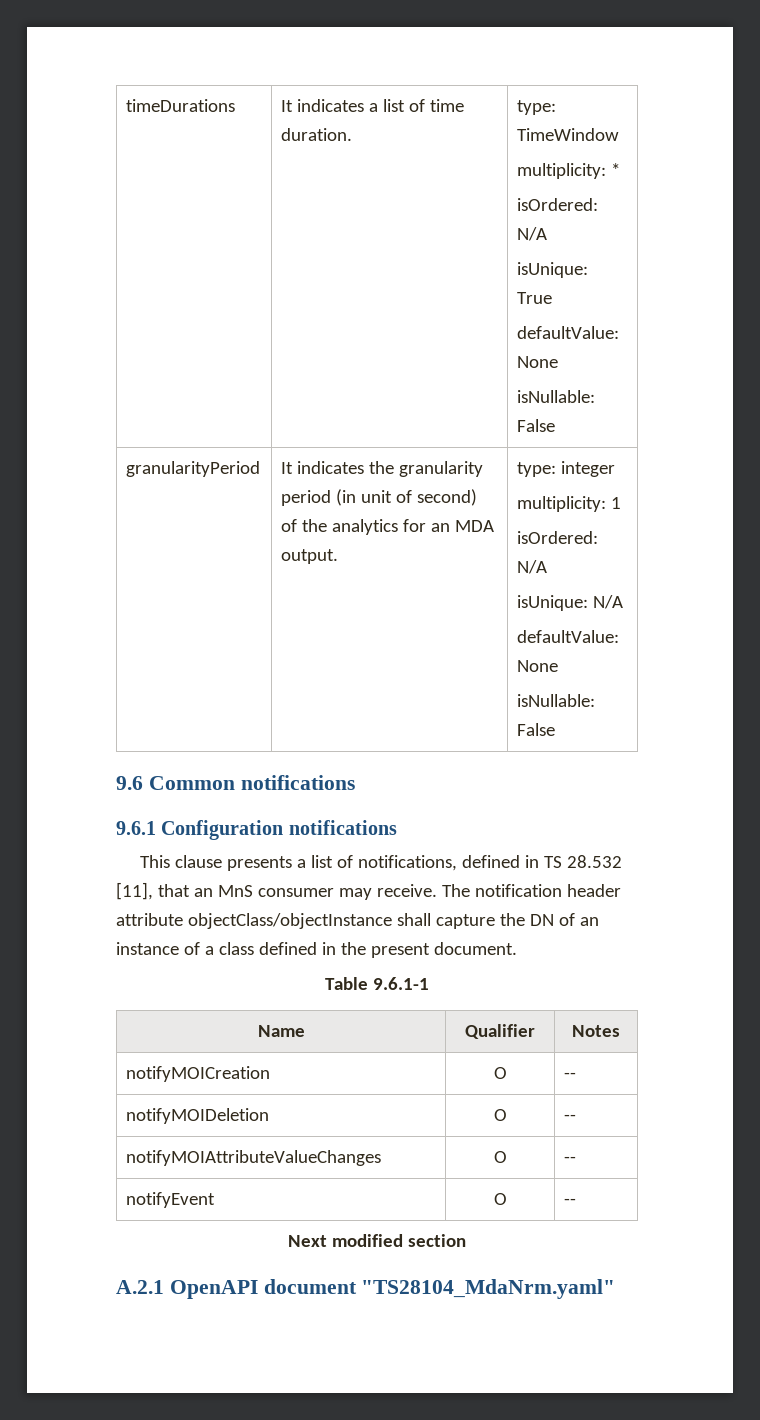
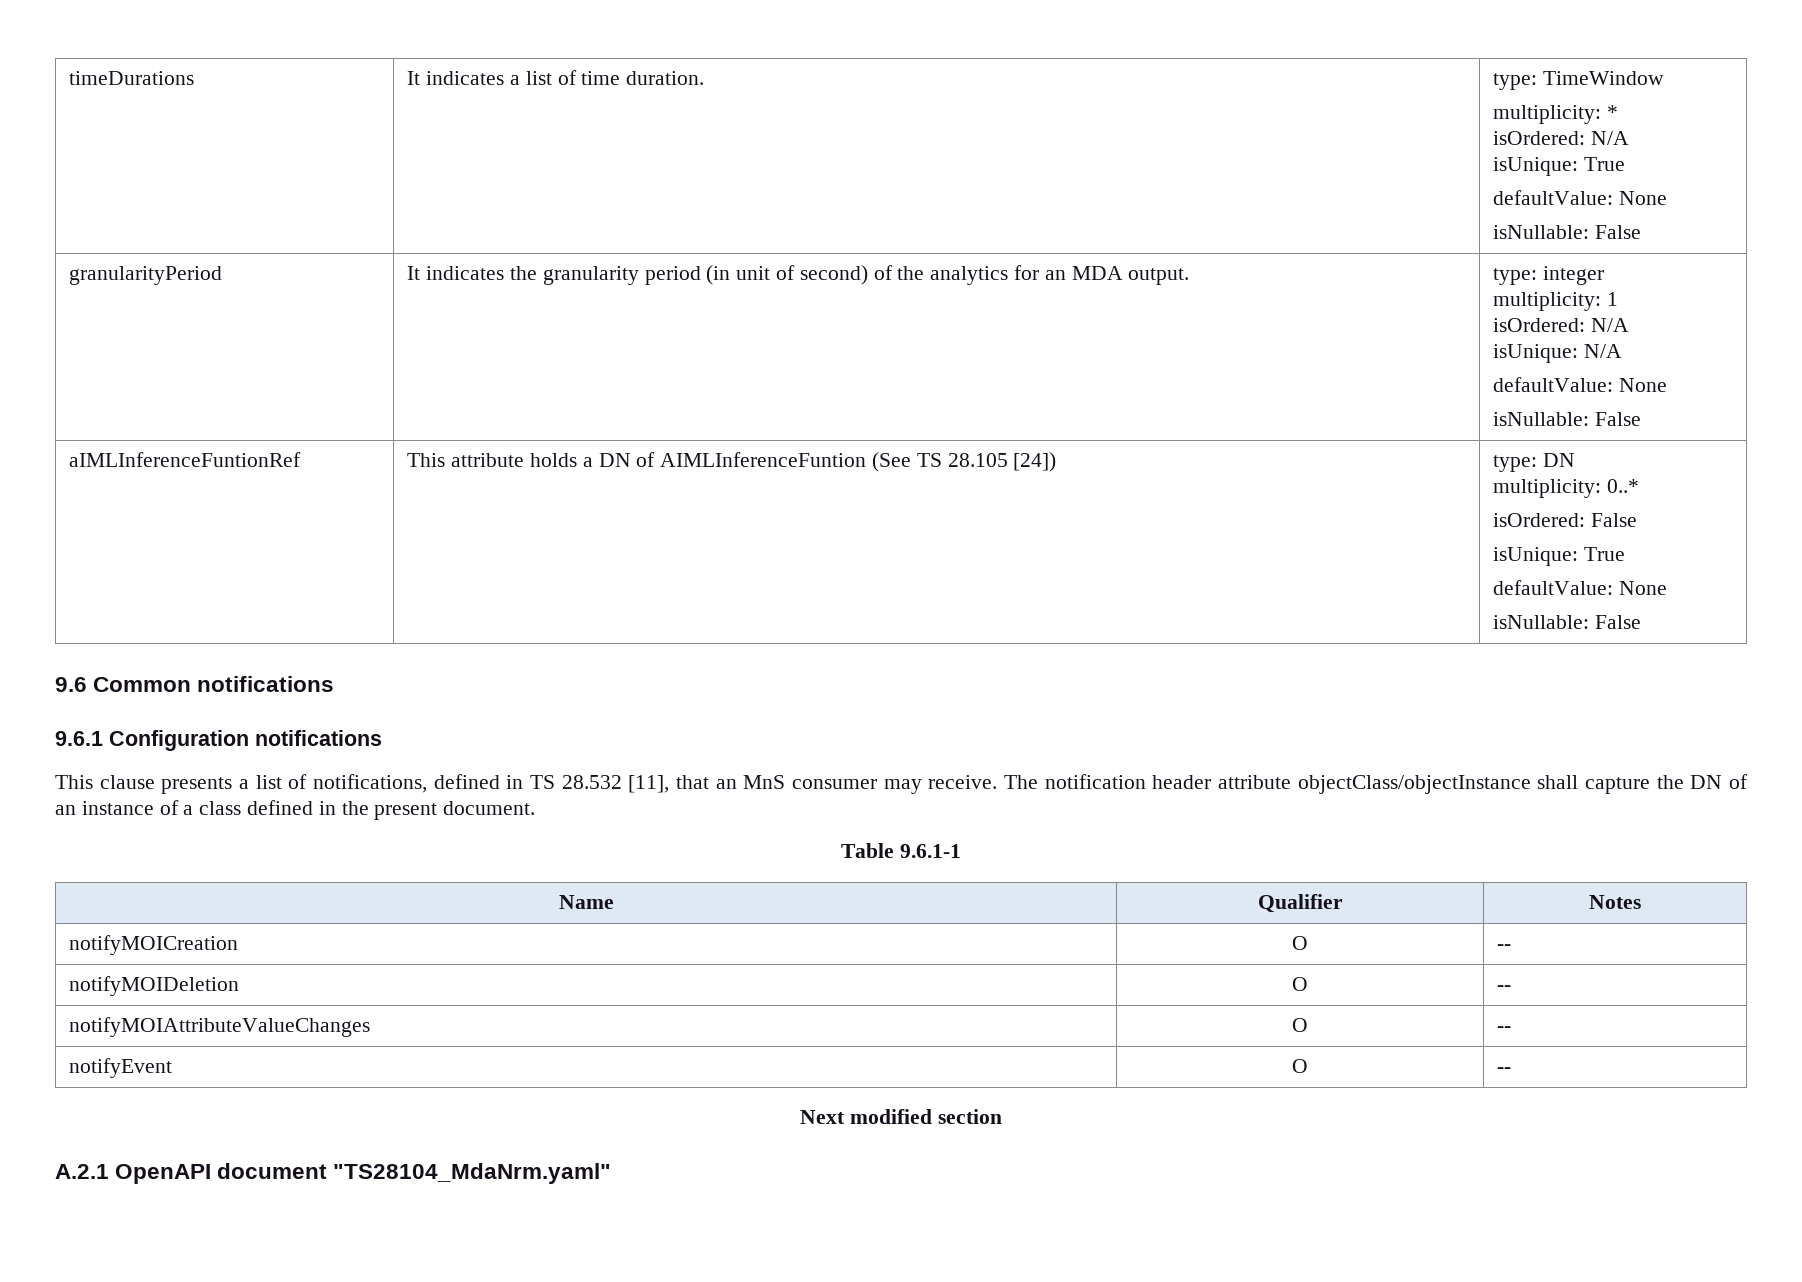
(556, 729) none -> [69,452,302,467] [407,452,1057,472] [1493,453,1576,472] [1493,479,1640,498] [1493,513,1638,527] [1493,547,1626,566] [1493,580,1668,595] [1493,615,1642,629] // aIMLInferenceFuntionRef | This attribute holds a DN of AIMLInferenceFuntion (See TS 28.105 [24]) | type: DN // multiplicity: 0..* // isOrdered: False // isUnique: True // defaultValue: None // isNullable: False

